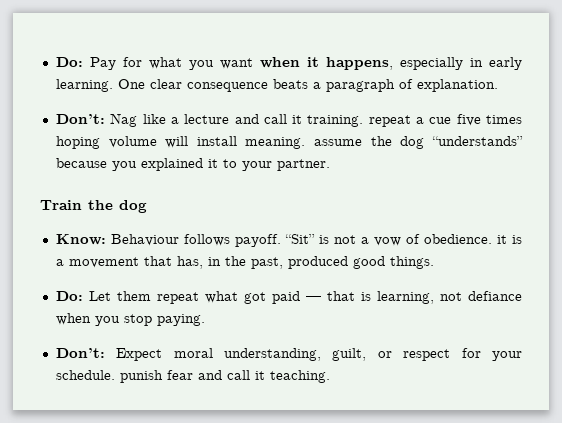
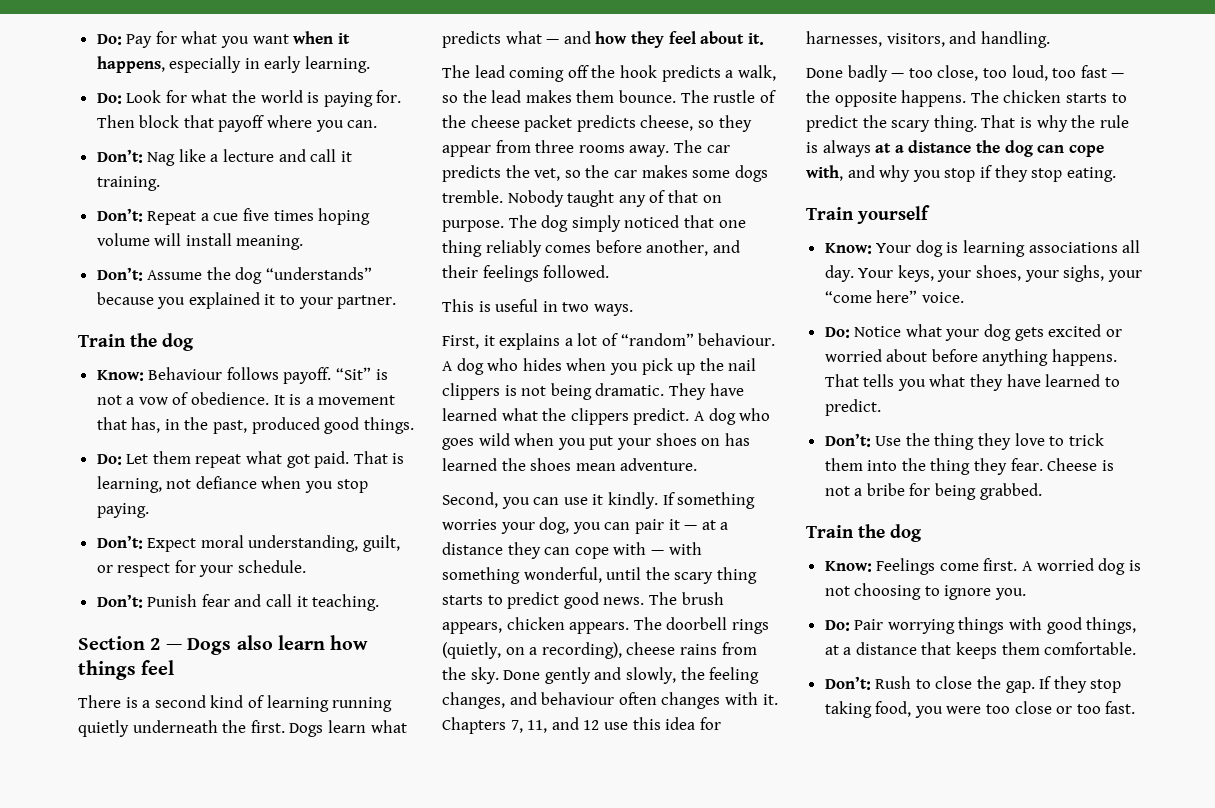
[117,79,498,92] One clear consequence beats a paragraph of explanation. -> [96,90,402,107] [96,115,378,132] // Do: Look for what the world is paying for. Then block that payoff where you can.
[368,115,411,127] repeat -> [96,208,197,225] // Don’t: Repeat
[314,139,363,146] assume -> [96,267,203,281] // Don’t: Assume
[496,235,507,244] it -> [273,395,285,405] It
[271,291,355,304] paid — that -> [314,451,388,468] paid. That
[119,370,163,383] punish -> [96,594,198,608] // Don’t: Punish
(330, 376) none -> [78,635,369,655] [78,660,175,680] [78,695,393,712] [78,720,407,737] [442,31,764,48] [442,65,776,82] [442,90,776,103] [442,115,752,132] [442,140,730,157] [442,165,768,182] [442,190,722,207] [442,215,746,232] [442,240,740,257] [442,265,610,282] [442,299,633,316] [442,333,776,350] [442,358,757,375] [442,383,744,400] [442,408,771,425] [442,433,750,450] [442,458,698,471] [442,492,756,509] [442,517,729,534] [442,542,702,559] [442,567,757,584] [442,592,724,609] [442,617,769,634] [442,642,757,659] [442,667,760,684] [442,692,778,709] [442,717,721,734] [806,31,1050,48] [806,65,1125,82] [806,90,1127,107] [806,115,1129,132] [806,140,1104,157] [806,165,1116,182] [806,205,930,224] [824,240,1141,257] [824,265,1142,282] [824,290,964,303] [824,324,1122,341] [824,349,1118,366] [824,374,1120,391] [824,399,881,416] [824,433,1104,450] [824,458,1114,475] [824,483,1042,500] [806,524,922,542] [824,558,1141,575] [824,583,1027,600] [824,617,1137,634] [824,642,1137,659] [824,676,1122,693] [824,701,1136,718] // Section 2 — Dogs also learn how things feel // There is a second kind of learning running quietly underneath the first. Dogs learn what predicts what — and how they feel about it. // The lead coming off the hook predicts a walk, so the lead makes them bounce. The rustle of the cheese packet predicts cheese, so they appear from three rooms away. The car predicts the vet, so the car makes some dogs tremble. Nobody taught any of that on purpose. The dog simply noticed that one thing reliably comes before another, and their feelings followed. // This is useful in two ways. // First, it explains a lot of “random” behaviour. A dog who hides when you pick up the nail clippers is not being dramatic. They have learned what the clippers predict. A dog who goes wild when you put your shoes on has learned the shoes mean adventure. // Second, you can use it kindly. If something worries your dog, you can pair it — at a distance they can cope with — with something wonderful, until the scary thing starts to predict good news. The brush appears, chicken appears. The doorbell rings (quietly, on a recording), cheese rains from the sky. Done gently and slowly, the feeling changes, and behaviour often changes with it. Chapters 7, 11, and 12 use this idea for harnesses, visitors, and handling. // Done badly — too close, too loud, too fast — the opposite happens. The chicken starts to predict the scary thing. That is why the rule is always at a distance the dog can cope with, and why you stop if they stop eating. // Train yourself // Know: Your dog is learning associations all day. Your keys, your shoes, your sighs, your “come here” voice. // Do: Notice what your dog gets excited or worried about before anything happens. That tells you what they have learned to predict. // Don’t: Use the thing they love to trick them into the thing they fear. Cheese is not a bribe for being grabbed. // Train the dog // Know: Feelings come first. A worried dog is not choosing to ignore you. // Do: Pair worrying things with good things, at a distance that keeps them comfortable. // Don’t: Rush to close the gap. If they stop taking food, you were too close or too fast.

